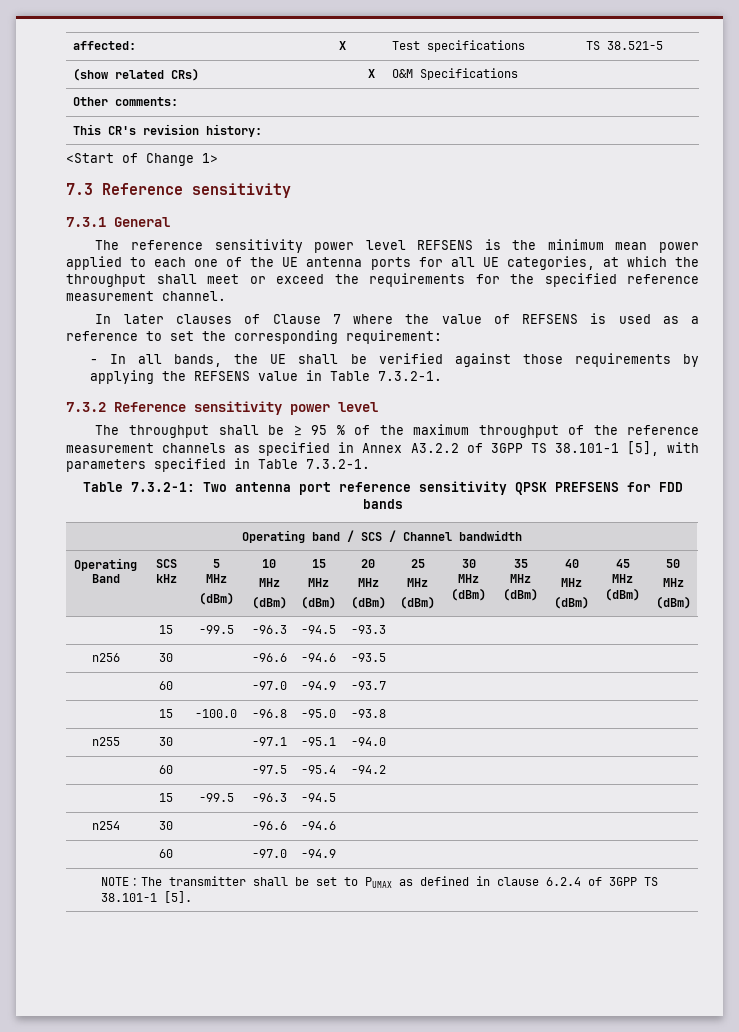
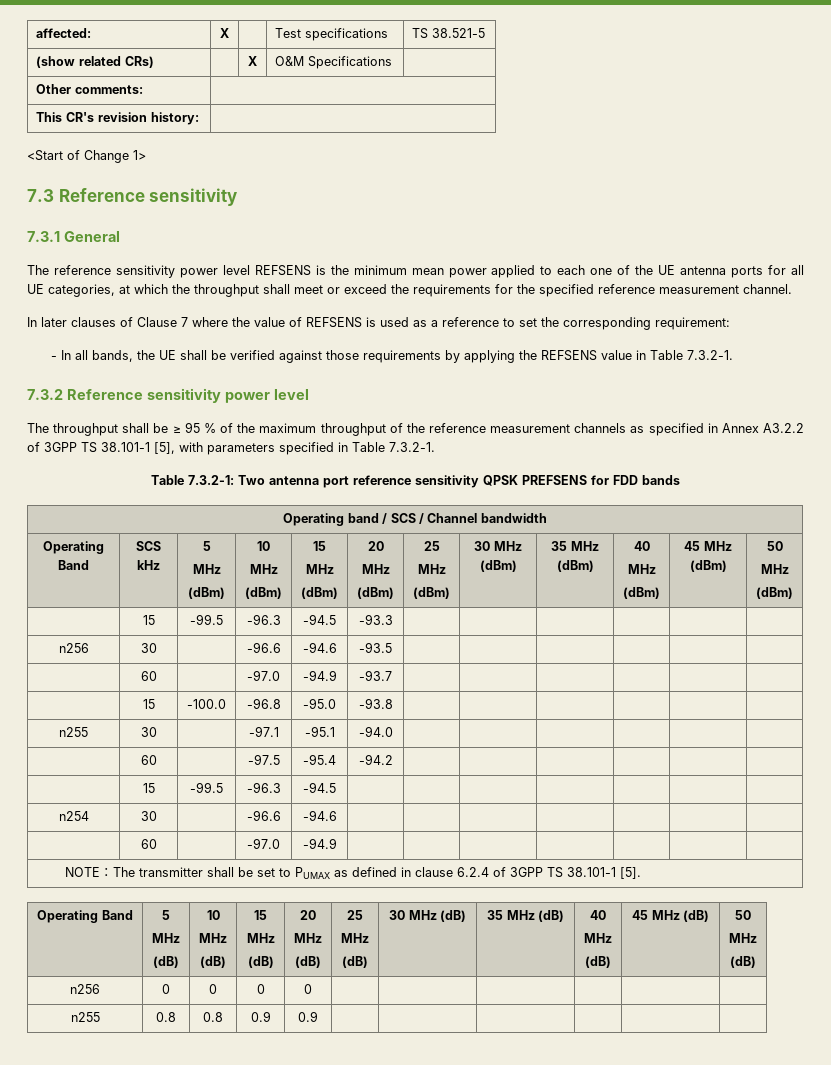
(193, 897) none -> [37,910,133,923] [162,910,170,920] [152,933,180,943] [153,956,179,968] [206,910,220,920] [199,933,227,943] [200,956,226,968] [254,910,267,920] [246,933,275,943] [247,956,274,968] [300,910,316,920] [294,933,322,943] [295,956,321,968] [347,910,363,920] [341,933,369,943] [342,956,368,968] [389,910,466,922] [487,910,564,922] [590,910,606,920] [584,933,612,943] [585,956,611,968] [632,910,709,922] [735,910,751,920] [729,933,757,943] [730,956,756,968] [70,984,100,994] [162,984,170,994] [209,984,217,994] [256,984,265,994] [304,984,312,994] [70,1012,100,1022] [156,1012,176,1022] [203,1012,223,1022] [250,1011,271,1022] [298,1011,318,1022] // Operating Band | 5 // MHz // (dB) | 10 // MHz // (dB) | 15 // MHz // (dB) | 20 // MHz // (dB) | 25 // MHz // (dB) | 30 MHz (dB) | 35 MHz (dB) | 40 // MHz // (dB) | 45 MHz (dB) | 50 // MHz // (dB) // n256 | 0 | 0 | 0 | 0 | | | | | | // n255 | 0.8 | 0.8 | 0.9 | 0.9 | | | | | |

